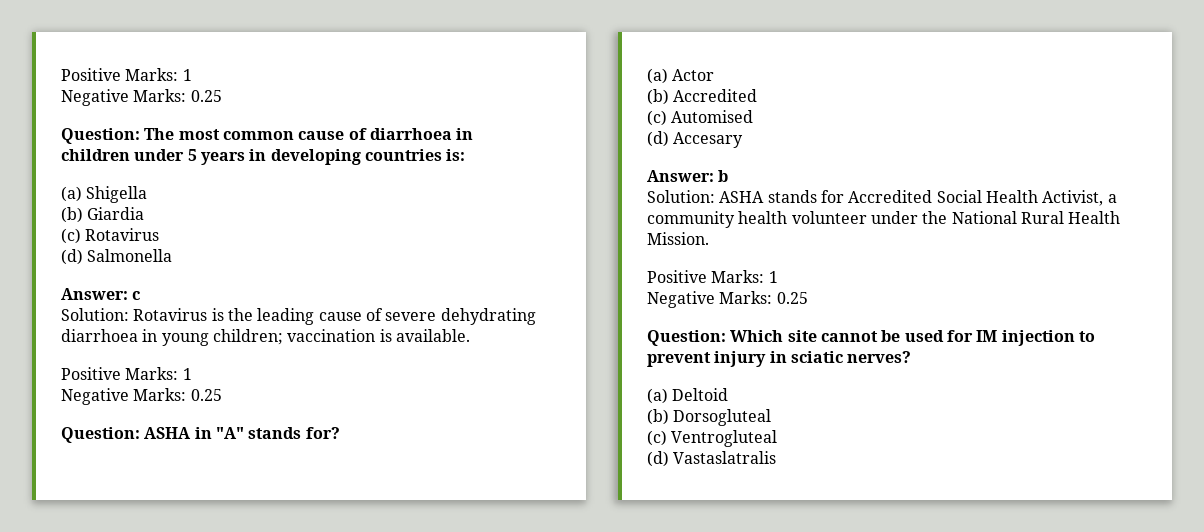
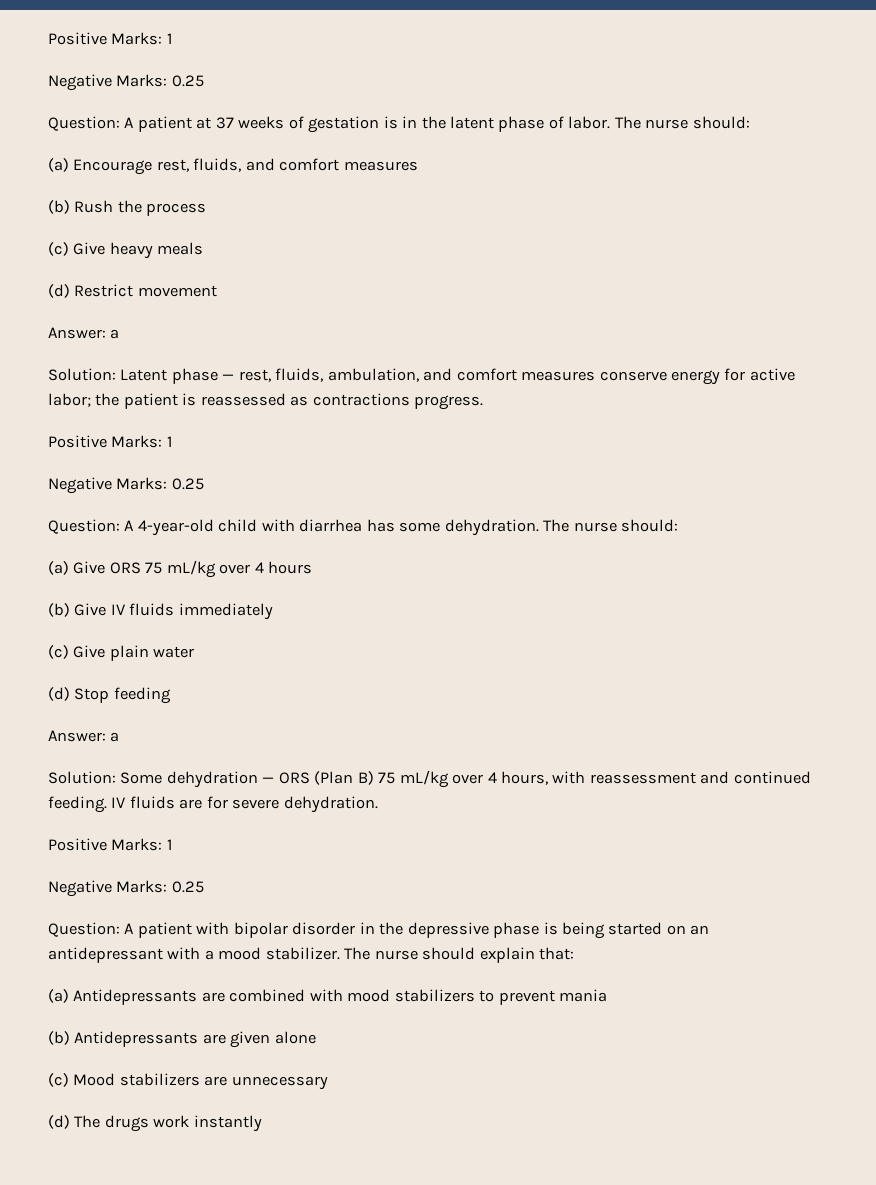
[61,68,192,81] [61,89,222,106] [61,128,474,144] [61,149,466,165] [61,186,148,203] [61,207,145,223] [61,228,160,244] [61,249,173,265] [61,288,141,300] [61,308,536,325] [61,329,470,346] [61,367,192,380] [61,388,222,405] [61,427,340,443] [647,68,715,84] [647,89,758,105] [647,110,754,126] [647,131,744,148] [647,170,729,182] [647,190,1117,206] [647,211,1121,228] [647,232,709,245] [647,270,778,283] [647,291,808,308] [647,330,1095,346] [647,351,912,367] [647,388,729,404] [647,409,772,426] [647,430,778,447] [647,451,777,467] Positive Marks: 1 // Negative Marks: 0.25 // Question: The most common cause of diarrhoea in children under 5 years in developing countries is: // (a) Shigella // (b) Giardia // (c) Rotavirus // (d) Salmonella // Answer: c // Solution: Rotavirus is the leading cause of severe dehydrating diarrhoea in young children; vaccination is available. // Positive Marks: 1 // Negative Marks: 0.25 // Question: ASHA in "A" stands for? // (a) Actor // (b) Accredited // (c) Automised // (d) Accesary // Answer: b // Solution: ASHA stands for Accredited Social Health Activist, a community health volunteer under the National Rural Health Mission. // Positive Marks: 1 // Negative Marks: 0.25 // Question: Which site cannot be used for IM injection to prevent injury in sciatic nerves? // (a) Deltoid // (b) Dorsogluteal // (c) Ventrogluteal // (d) Vastaslatralis -> [48,32,172,45] [48,74,204,91] [48,116,750,133] [48,158,418,175] [48,200,207,216] [48,242,204,259] [48,284,217,298] [48,327,120,339] [48,368,795,385] [48,393,484,410] [48,435,172,448] [48,477,204,494] [48,519,679,536] [48,560,313,578] [48,603,273,620] [48,645,195,661] [48,687,171,704] [48,730,120,742] [48,770,811,788] [48,796,378,813] [48,838,172,851] [48,880,204,897] [48,922,710,939] [48,947,575,963] [48,989,608,1005] [48,1031,316,1048] [48,1073,328,1090] [48,1115,262,1132] Positive Marks: 1 // Negative Marks: 0.25 // Question: A patient at 37 weeks of gestation is in the latent phase of labor. The nurse should: // (a) Encourage rest, fluids, and comfort measures // (b) Rush the process // (c) Give heavy meals // (d) Restrict movement // Answer: a // Solution: Latent phase — rest, fluids, ambulation, and comfort measures conserve energy for active labor; the patient is reassessed as contractions progress. // Positive Marks: 1 // Negative Marks: 0.25 // Question: A 4-year-old child with diarrhea has some dehydration. The nurse should: // (a) Give ORS 75 mL/kg over 4 hours // (b) Give IV fluids immediately // (c) Give plain water // (d) Stop feeding // Answer: a // Solution: Some dehydration — ORS (Plan B) 75 mL/kg over 4 hours, with reassessment and continued feeding. IV fluids are for severe dehydration. // Positive Marks: 1 // Negative Marks: 0.25 // Question: A patient with bipolar disorder in the depressive phase is being started on an antidepressant with a mood stabilizer. The nurse should explain that: // (a) Antidepressants are combined with mood stabilizers to prevent mania // (b) Antidepressants are given alone // (c) Mood stabilizers are unnecessary // (d) The drugs work instantly

